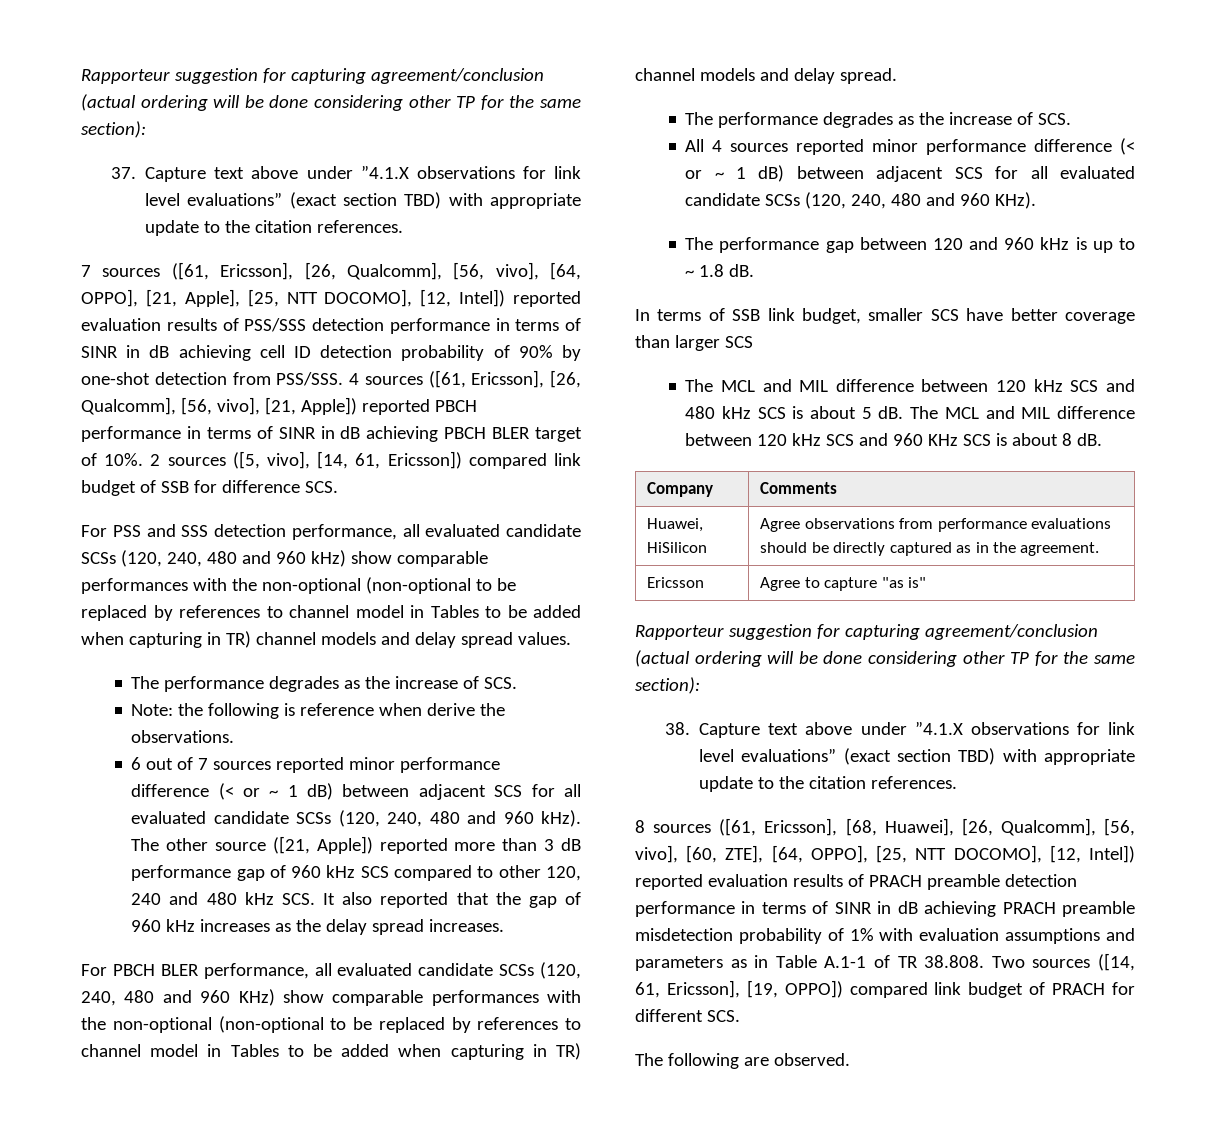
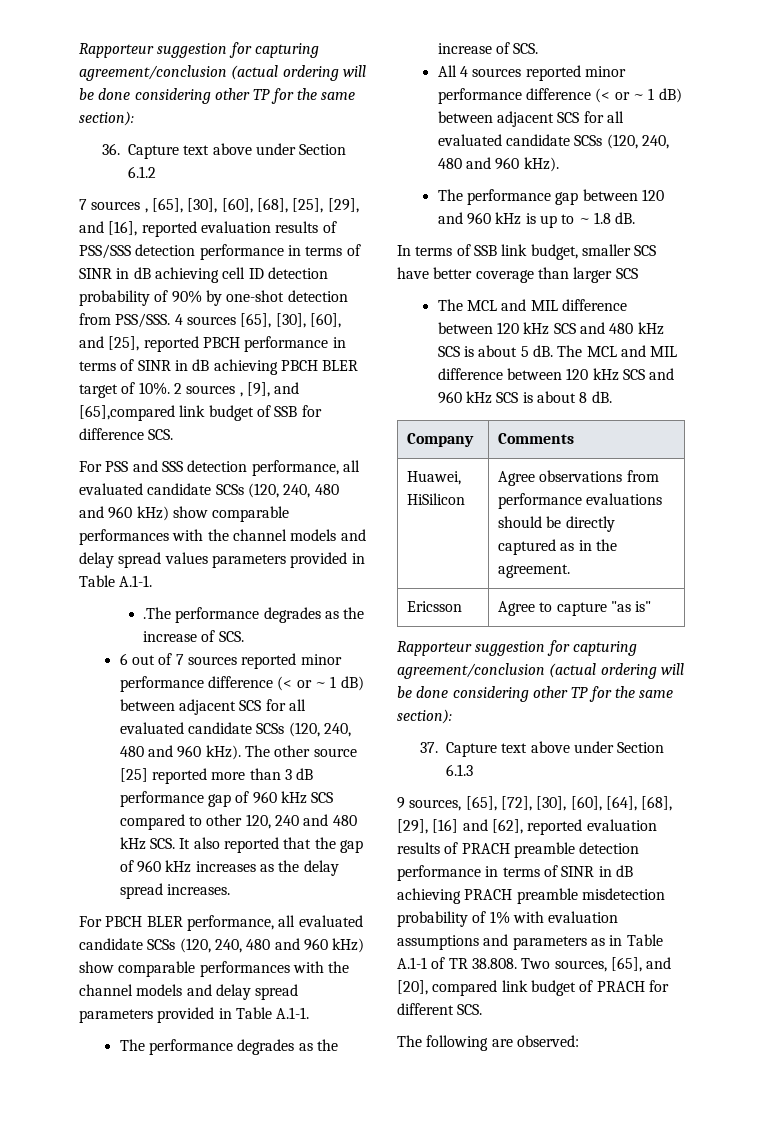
[110,165,582,182] [145,192,581,209] [145,220,404,236] [81,262,581,280] [81,289,506,307] 37. Capture text above under ”4.1.X observations for link level evaluations” (exact section TBD) with appropriate update to the citation references. // 7 sources ([61, Ericsson], [26, Qualcomm], [56, vivo], [64, OPPO], [21, Apple], [25, NTT DOCOMO], [12, Intel]) -> [102,143,347,159] [128,166,157,178] [79,198,359,213] [79,221,138,236] 36. Capture text above under Section 6.1.2 // 7 sources , [65], [30], [60], [68], [25], [29], and [16],
[428,370,581,388] [81,397,357,415] ([61, Ericsson], [26, Qualcomm], [56, vivo], [21, Apple]) -> [240,313,341,328] [79,336,140,351] [65], [30], [60], and [25],
[232,451,547,469] ([5, vivo], [14, 61, Ericsson]) compared -> [239,382,300,397] [79,405,175,421] , [9], and [65],compared
[261,577,516,594] [81,605,581,621] [81,631,571,648] [131,676,518,692] [131,703,506,719] [131,730,235,743] non-optional (non-optional to be replaced by references to channel model in Tables to be added when capturing in TR) channel models and delay spread values. // The performance degrades as the increase of SCS. // Note: the following is reference when derive the observations. -> [232,529,366,541] [79,552,365,568] [79,575,153,587] [142,607,365,623] [142,630,244,642] channel models and delay spread values parameters provided in Table A.1-1. // .The performance degrades as the increase of SCS.
[272,836,373,854] ([21, Apple]) -> [119,768,148,782] [25]
[238,989,581,1006] [81,1016,581,1033] [81,1043,581,1060] [635,68,897,84] KHz) show comparable performances with the non-optional (non-optional to be replaced by references to channel model in Tables to be added when capturing in TR) channel models and delay spread. -> [332,938,365,953] [79,961,350,977] [79,984,299,1000] [79,1007,310,1023] kHz) show comparable performances with the channel models and delay spread parameters provided in Table A.1-1.
[995,192,1037,209] KHz). -> [523,157,559,172] kHz).
[928,434,959,446] KHz -> [466,391,493,404] kHz
[664,721,1135,738] [699,748,1135,765] [699,776,958,792] [635,818,1135,836] [635,845,1135,863] 38. Capture text above under ”4.1.X observations for link level evaluations” (exact section TBD) with appropriate update to the citation references. // 8 sources ([61, Ericsson], [68, Huawei], [26, Qualcomm], [56, vivo], [60, ZTE], [64, OPPO], [25, NTT DOCOMO], [12, Intel]) -> [420,741,665,757] [446,764,474,776] [397,796,673,811] [397,819,523,834] 37. Capture text above under Section 6.1.3 // 9 sources, [65], [72], [30], [60], [64], [68], [29], [16] and [62],
[1032,953,1135,971] [635,980,843,998] sources ([14, 61, Ericsson], [19, OPPO]) -> [554,957,672,972] [397,980,428,995] sources, [65], and [20],
[773,1053,850,1066] observed. -> [516,1035,579,1047] observed:

